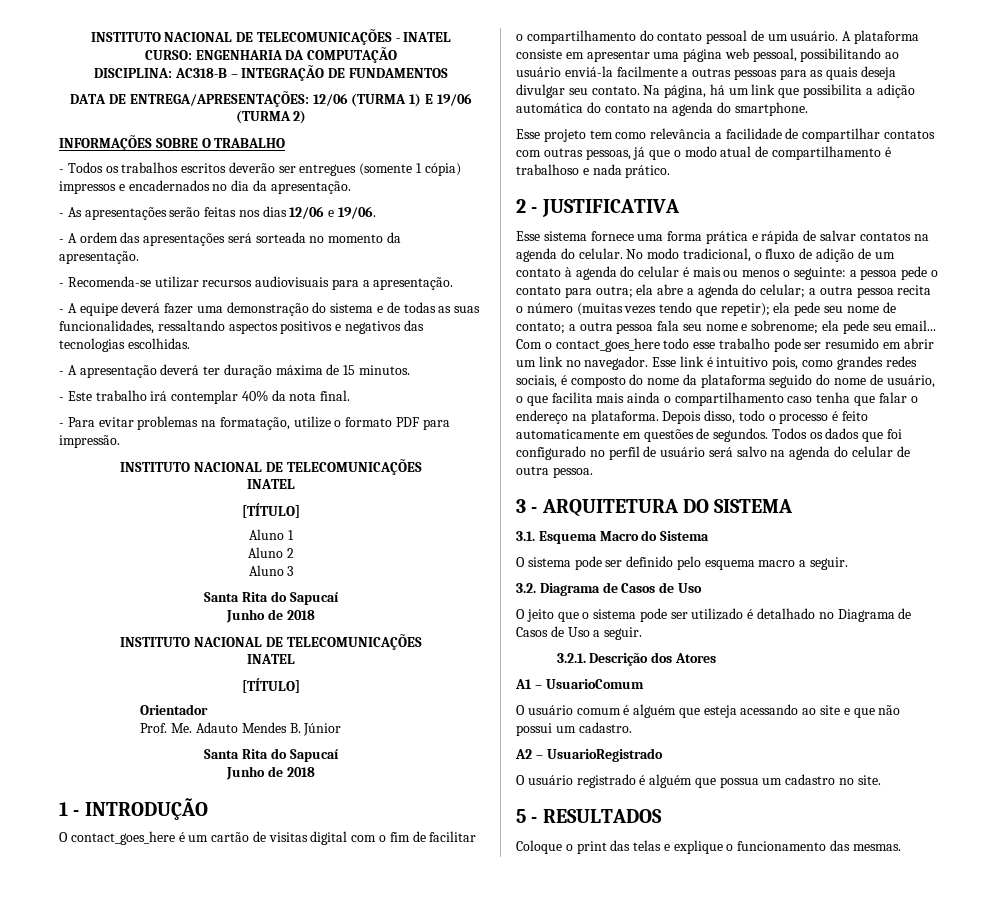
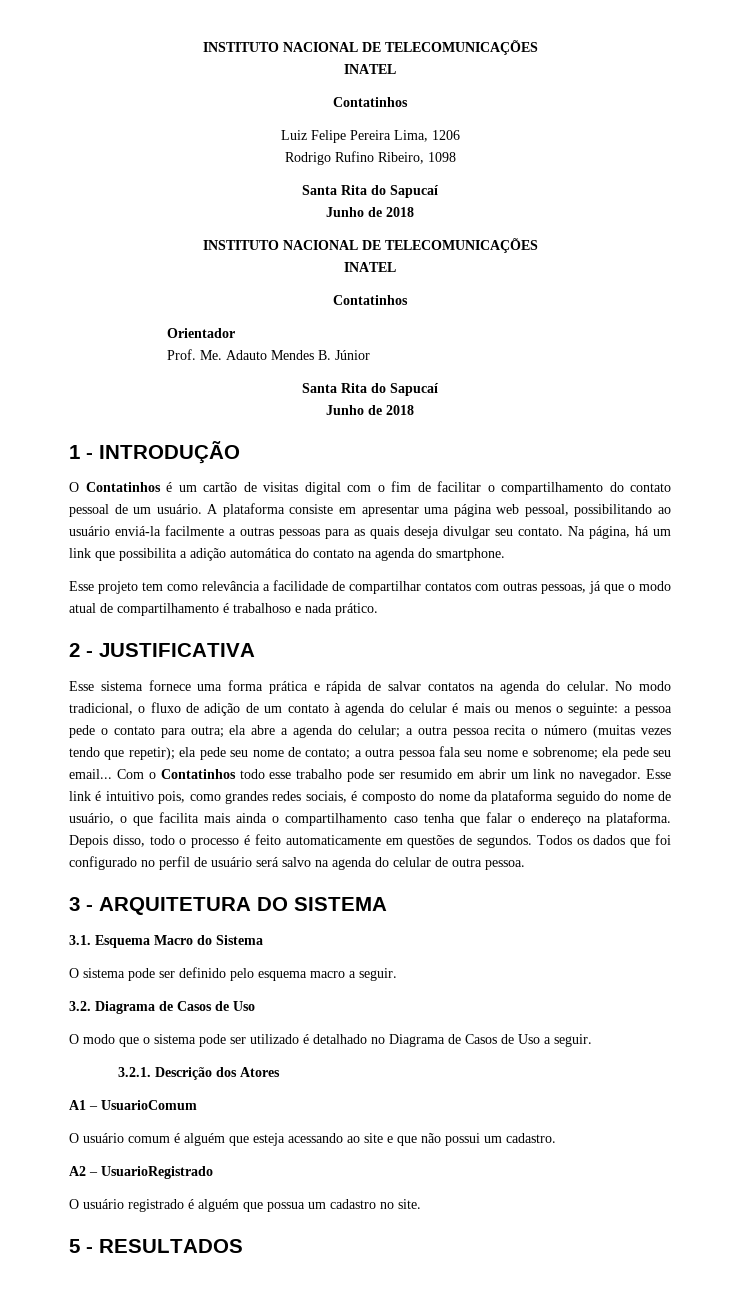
[90,29,452,45] [144,47,398,63] [94,65,448,81] [70,91,472,107] [235,110,307,124] [59,135,286,151] [59,162,461,176] [59,180,351,194] [59,206,377,220] [59,232,402,246] [59,251,139,264] [59,276,454,290] [59,302,481,316] [59,320,424,334] [59,338,190,352] [59,364,411,378] [59,390,351,404] [59,416,450,430] [59,435,120,448] [120,459,422,475] [247,479,295,489] [242,503,300,518] [249,529,294,540] [248,547,294,558] [248,565,294,576] INSTITUTO NACIONAL DE TELECOMUNICAÇÕES - INATEL // CURSO: ENGENHARIA DA COMPUTAÇÃO // DISCIPLINA: AC318-B – INTEGRAÇÃO DE FUNDAMENTOS // DATA DE ENTREGA/APRESENTAÇÕES: 12/06 (TURMA 1) E 19/06 (TURMA 2) // INFORMAÇÕES SOBRE O TRABALHO // - Todos os trabalhos escritos deverão ser entregues (somente 1 cópia) impressos e encadernados no dia da apresentação. // - As apresentações serão feitas nos dias 12/06 e 19/06. // - A ordem das apresentações será sorteada no momento da apresentação. // - Recomenda-se utilizar recursos audiovisuais para a apresentação. // - A equipe deverá fazer uma demonstração do sistema e de todas as suas funcionalidades, ressaltando aspectos positivos e negativos das tecnologias escolhidas. // - A apresentação deverá ter duração máxima de 15 minutos. // - Este trabalho irá contemplar 40% da nota final. // - Para evitar problemas na formatação, utilize o formato PDF para impressão. // INSTITUTO NACIONAL DE TELECOMUNICAÇÕES // INATEL // [TÍTULO] // Aluno 1 // Aluno 2 // Aluno 3 -> [202,40,538,55] [344,64,396,74] [333,97,408,107] [280,130,460,143] [284,151,456,165] INSTITUTO NACIONAL DE TELECOMUNICAÇÕES // INATEL // Contatinhos // Luiz Felipe Pereira Lima, 1206 // Rodrigo Rufino Ribeiro, 1098
[242,678,300,693] [TÍTULO] -> [333,295,408,305] Contatinhos
[70,831,175,845] contact_goes_here -> [85,482,161,492] Contatinhos
[555,338,660,352] contact_goes_here -> [160,769,236,779] Contatinhos
[526,609,554,622] jeito -> [83,1034,115,1044] modo
[516,840,901,854] // Coloque o print das telas e explique o funcionamento das mesmas. -> (243, 1246) none

